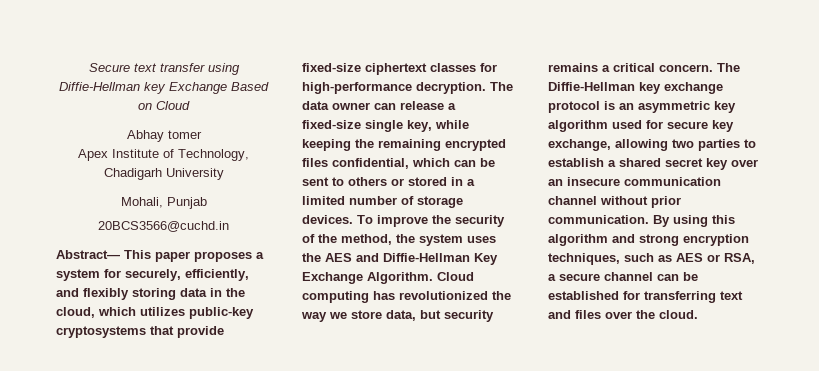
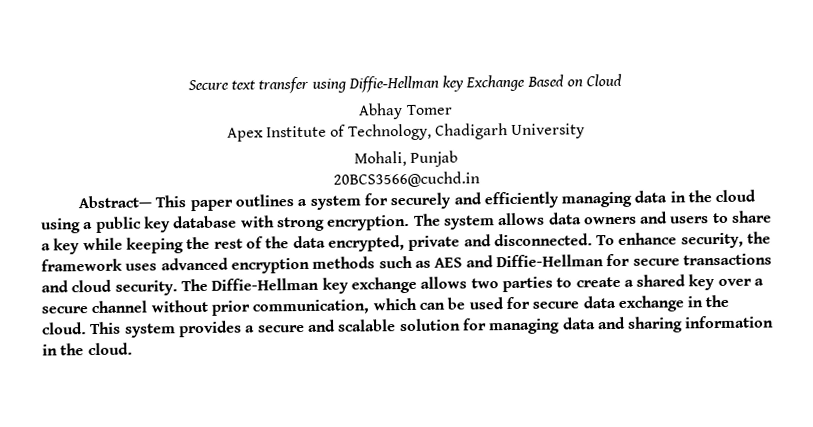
[167,130,202,139] tomer -> [405,104,453,115] Tomer
[194,251,252,262] proposes -> [234,194,294,207] outlines
[125,269,249,281] [56,288,245,300] [56,307,254,319] [56,326,224,338] [302,63,497,75] [302,82,513,94] [302,101,456,110] [302,120,469,132] [302,139,506,151] [302,158,495,169] [302,177,475,186] [302,196,463,208] [302,215,505,227] [302,234,496,246] [302,253,498,265] [302,272,474,284] [302,291,511,303] [301,310,494,322] [548,63,740,72] [548,82,723,94] [548,101,736,113] [548,120,734,132] [548,139,756,151] [548,158,758,170] [548,177,721,186] [548,196,681,208] [548,215,735,227] [548,234,749,246] [548,253,755,265] [548,272,698,281] [548,291,743,303] [548,310,632,319] securely, efficiently, and flexibly storing data in the cloud, which utilizes public-key cryptosystems that provide fixed-size ciphertext classes for high-performance decryption. The data owner can release a fixed-size single key, while keeping the remaining encrypted files confidential, which can be sent to others or stored in a limited number of storage devices. To improve the security of the method, the system uses the AES and Diffie-Hellman Key Exchange Algorithm. Cloud computing has revolutionized the way we store data, but security remains a critical concern. The Diffie-Hellman key exchange protocol is an asymmetric key algorithm used for secure key exchange, allowing two parties to establish a shared secret key over an insecure communication channel without prior communication. By using this algorithm and strong encryption techniques, such as AES or RSA, a secure channel can be established for transferring text and files over -> [390,189,757,210] [41,210,773,234] [41,231,772,255] [41,253,772,274] [41,274,765,296] [41,294,730,316] [42,315,775,338] [42,344,58,356] securely and efficiently managing data in the cloud using a public key database with strong encryption. The system allows data owners and users to share a key while keeping the rest of the data encrypted, private and disconnected. To enhance security, the framework uses advanced encryption methods such as AES and Diffie-Hellman for secure transactions and cloud security. The Diffie-Hellman key exchange allows two parties to create a shared key over a secure channel without prior communication, which can be used for secure data exchange in the cloud. This system provides a secure and scalable solution for managing data and sharing information in

